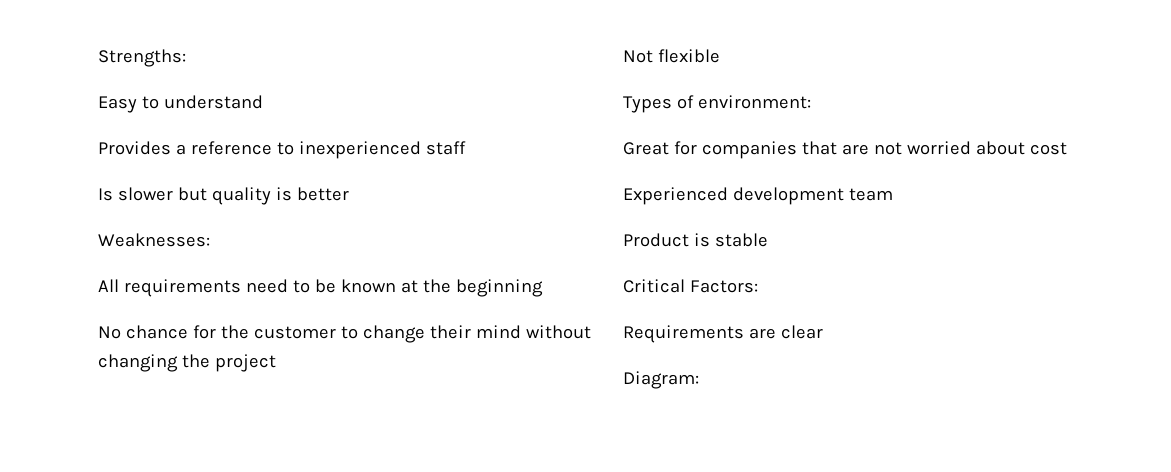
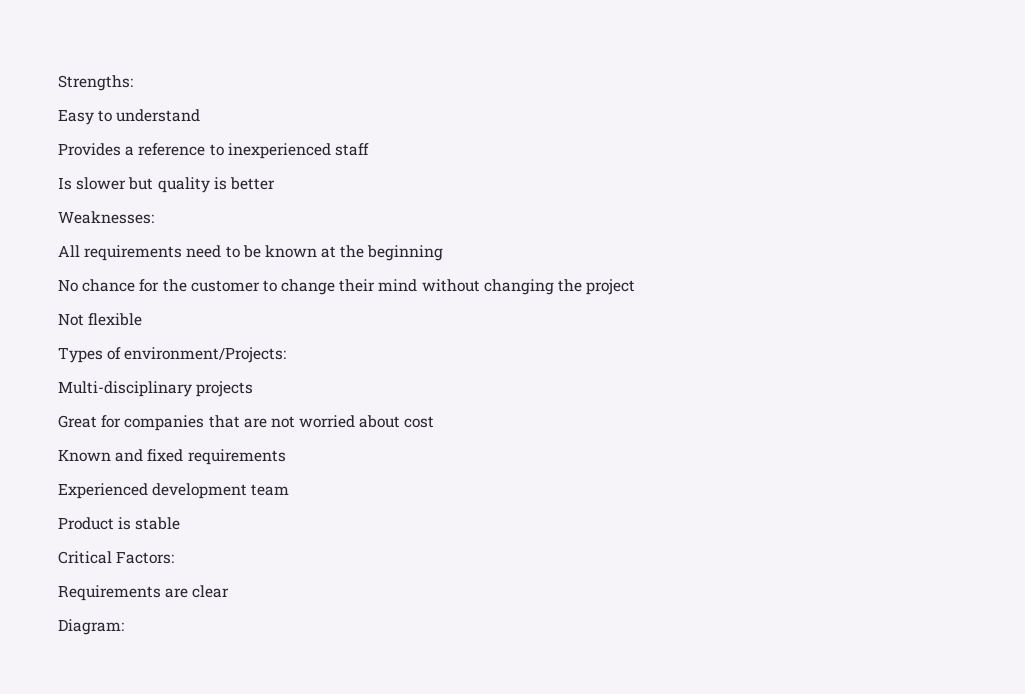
[697,95,811,109] environment: -> [124,347,287,363] [58,381,254,397] environment/Projects: // Multi-disciplinary projects
(1067, 148) none -> [58,449,286,465] // Known and fixed requirements

